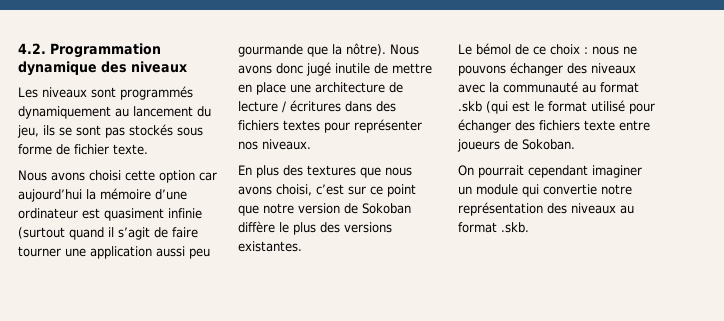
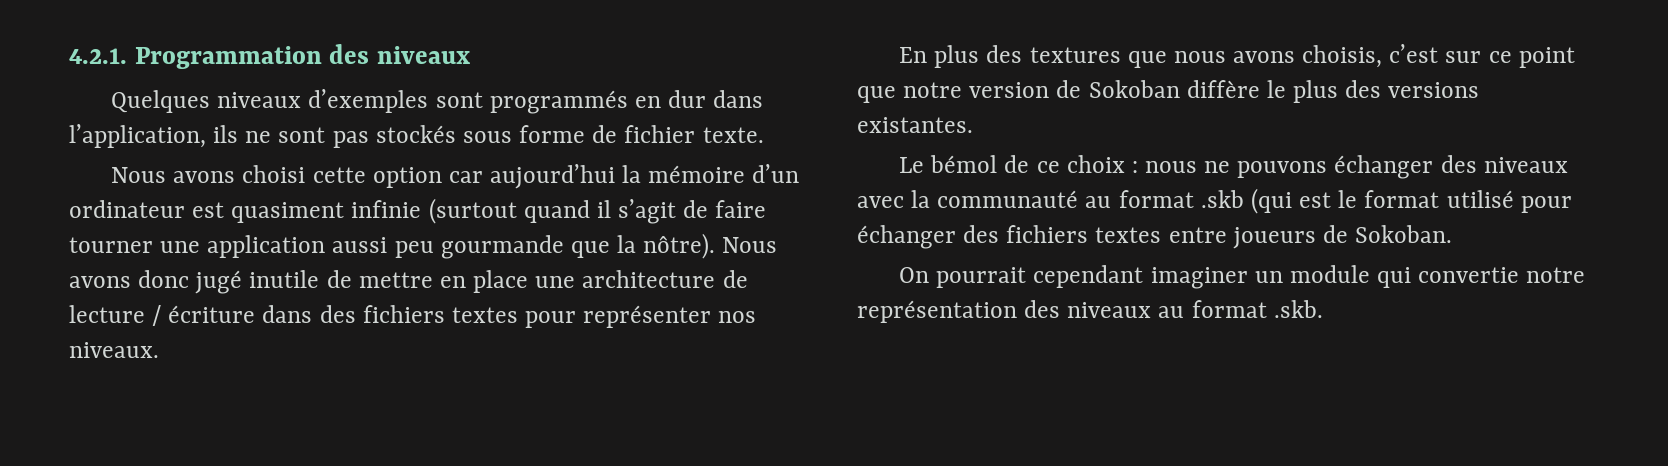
[18,43,161,58] [18,61,97,76] 4.2. Programmation dynamique -> [69,46,322,69] 4.2.1. Programmation
[18,86,193,100] [18,106,211,119] [17,125,72,138] Les niveaux sont programmés dynamiquement au lancement du jeu, ils se -> [111,89,764,114] [69,124,272,148] Quelques niveaux d’exemples sont programmés en dur dans l’application, ils ne
[155,189,187,200] d’une -> [752,164,800,183] d’un
[290,100,341,112] écritures -> [168,305,256,323] écriture
[276,184,312,196] choisi, -> [1302,45,1383,68] choisis,
[584,120,615,131] texte -> [1095,227,1162,243] textes

